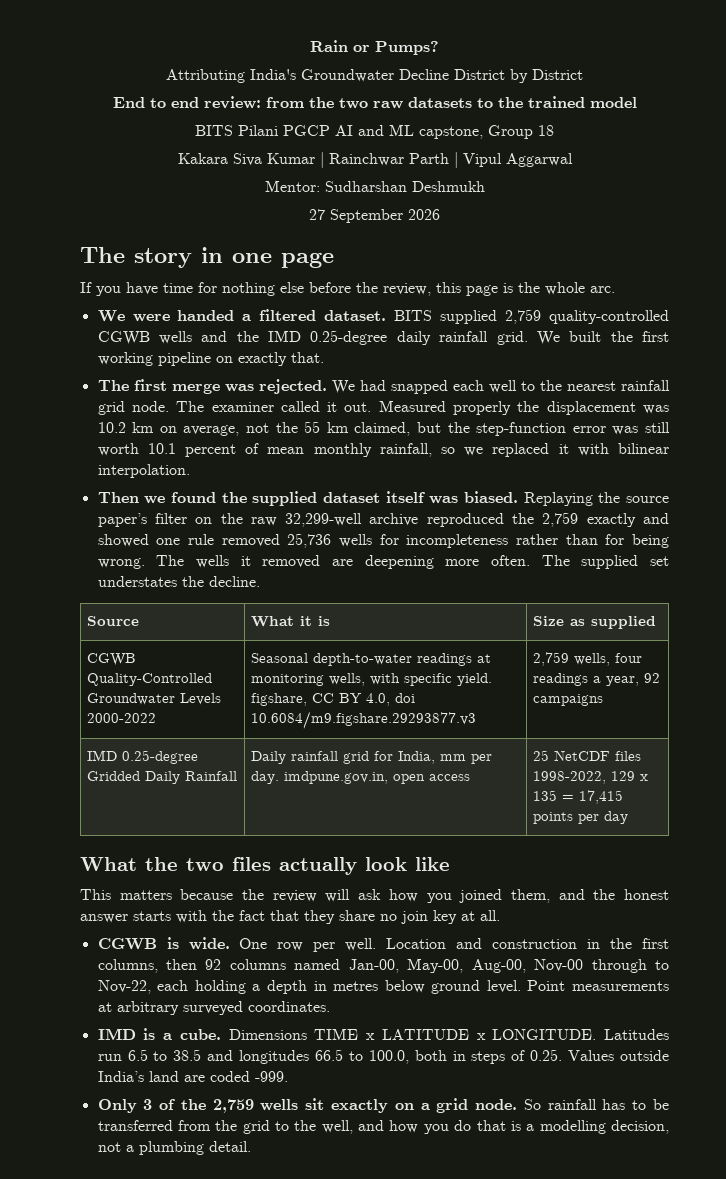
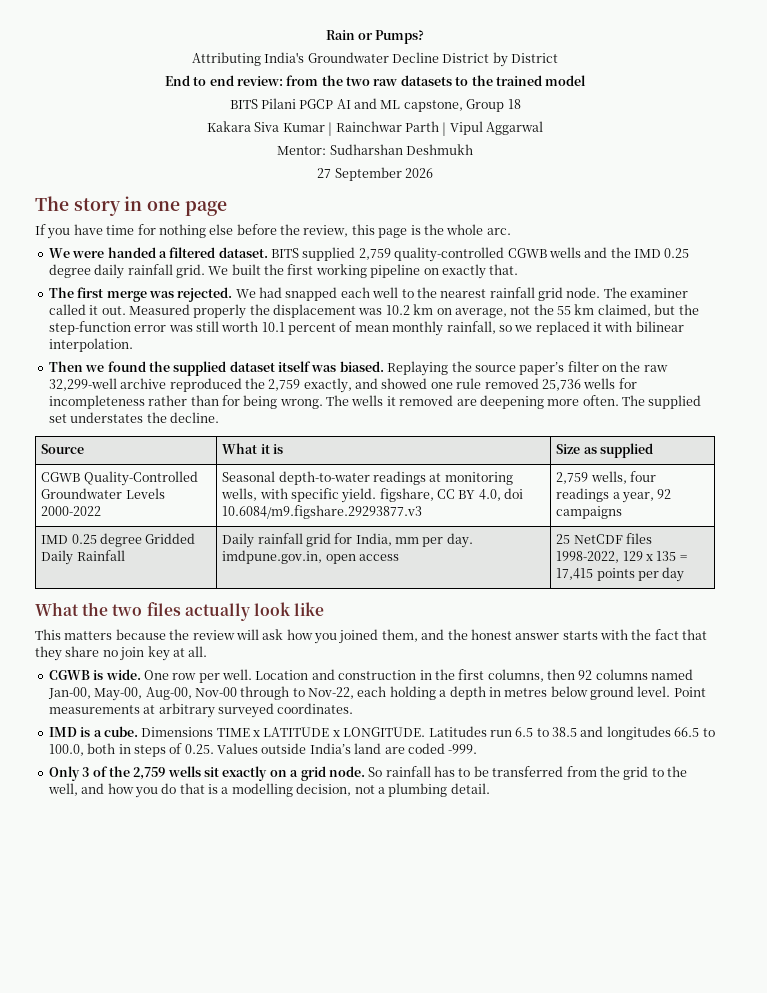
[310,330,388,345] 0.25-degree -> [664,248,690,258] [48,264,91,278] 0.25 degree
[586,513,636,527] exactly -> [303,378,352,393] exactly,
[121,750,198,764] 0.25-degree -> [71,533,142,547] 0.25 degree

